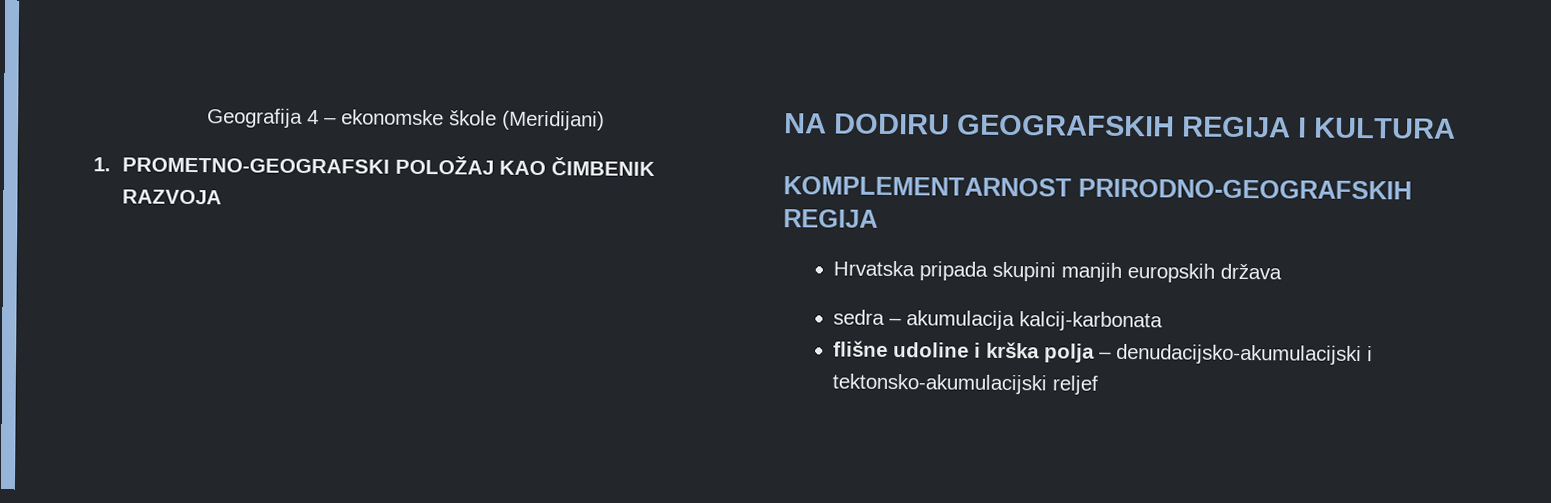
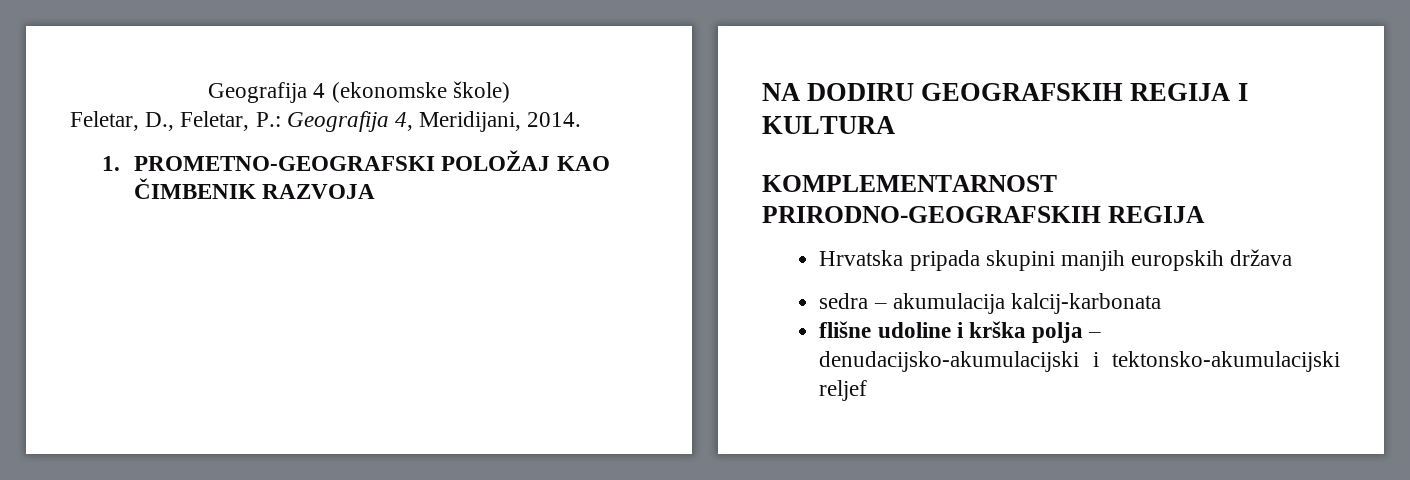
[323,109,605,131] – ekonomske škole (Meridijani) -> [331,81,510,103] [70,111,582,132] (ekonomske škole) // Feletar, D., Feletar, P.: Geografija 4, Meridijani, 2014.

